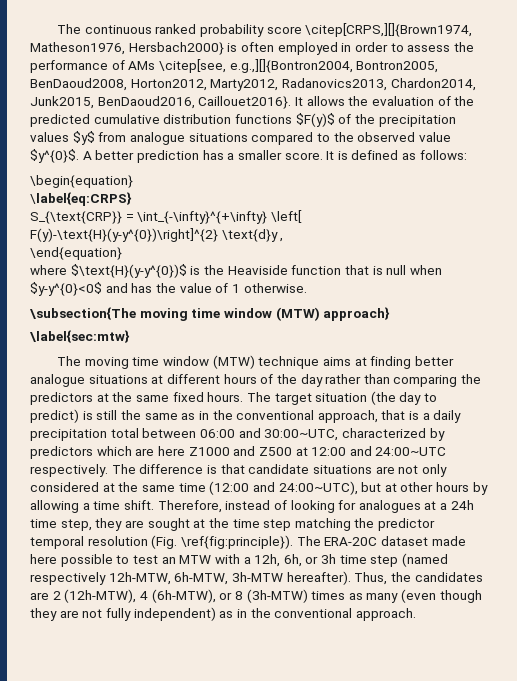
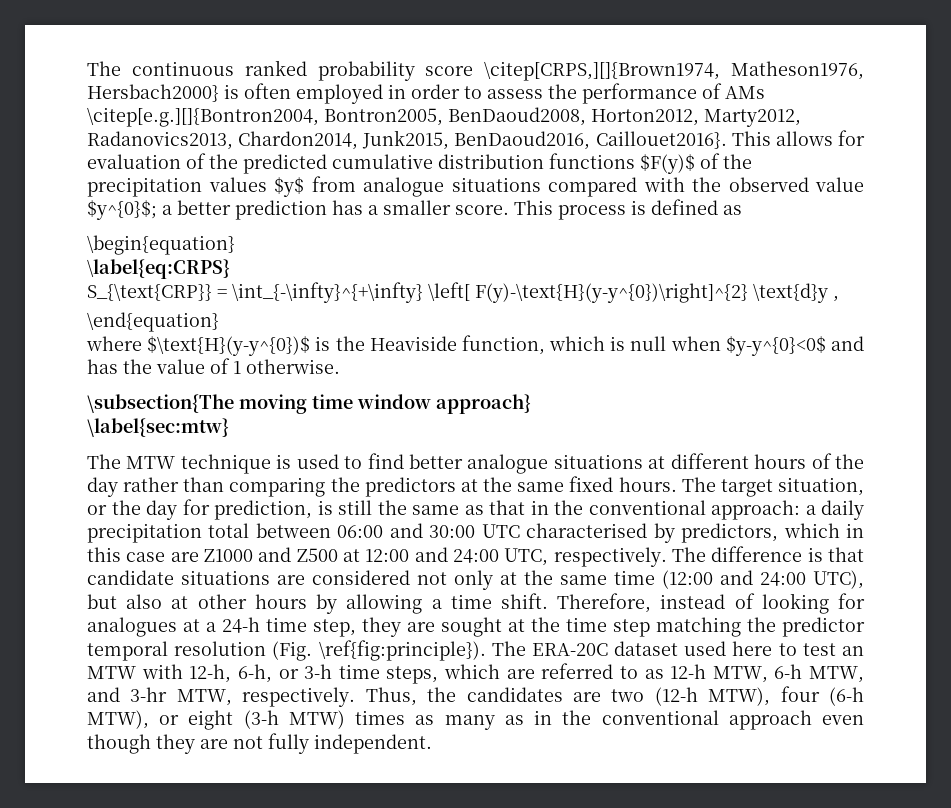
[158,59,353,73] \citep[see, e.g.,][]{Bontron2004, -> [87,107,319,127] \citep[e.g.][]{Bontron2004,
[294,96,369,106] It allows the -> [731,130,865,146] This allows for
[316,133,330,142] to -> [643,177,685,192] with
[30,149,92,163] $y^{0}$. A -> [87,200,172,220] $y^{0}$; a
[326,151,335,160] It -> [514,200,626,220] This process
[419,150,467,160] follows: -> (742, 210) none
[291,265,369,275] function that -> [461,335,606,355] function, which
[275,307,320,321] (MTW) -> (431, 401) none
[84,355,412,369] moving time window (MTW) technique aims at finding -> [126,453,404,474] MTW technique is used to find
[315,391,438,405] [30,409,79,423] situation (the day to predict) -> [778,477,864,496] [87,499,312,520] situation, or the day for prediction,
[198,410,420,423] in the conventional approach, that is -> [489,500,800,520] that in the conventional approach:
[264,428,445,441] [30,446,185,459] 30:00~UTC, characterized by predictors which are here -> [429,523,865,543] [87,547,199,562] 30:00 UTC characterised by predictors, which in this case are
[375,447,447,456] 24:00~UTC -> [452,548,549,566] 24:00 UTC,
(395, 470) none -> [312,570,410,585] considered
[30,482,99,492] considered -> (493, 580) none
[278,481,382,495] 24:00~UTC), but -> [760,570,864,589] [87,594,163,609] 24:00 UTC), but also
[450,500,474,510] 24h -> [222,617,260,633] 24-h
[431,536,466,546] [30,554,113,567] made here possible -> [684,641,773,656] used here
[243,553,449,567] [30,571,483,585] [30,589,437,603] a 12h, 6h, or 3h time step (named respectively 12h-MTW, 6h-MTW, 3h-MTW hereafter). Thus, the candidates are 2 (12h-MTW), 4 (6h-MTW), or 8 (3h-MTW) times as many (even -> [189,663,864,684] [87,686,864,707] [87,710,865,730] 12-h, 6-h, or 3-h time steps, which are referred to as 12-h MTW, 6-h MTW, and 3-hr MTW, respectively. Thus, the candidates are two (12-h MTW), four (6-h MTW), or eight (3-h MTW) times as many as in the conventional approach even
[133,607,416,621] independent) as in the conventional approach. -> [314,734,432,754] independent.

